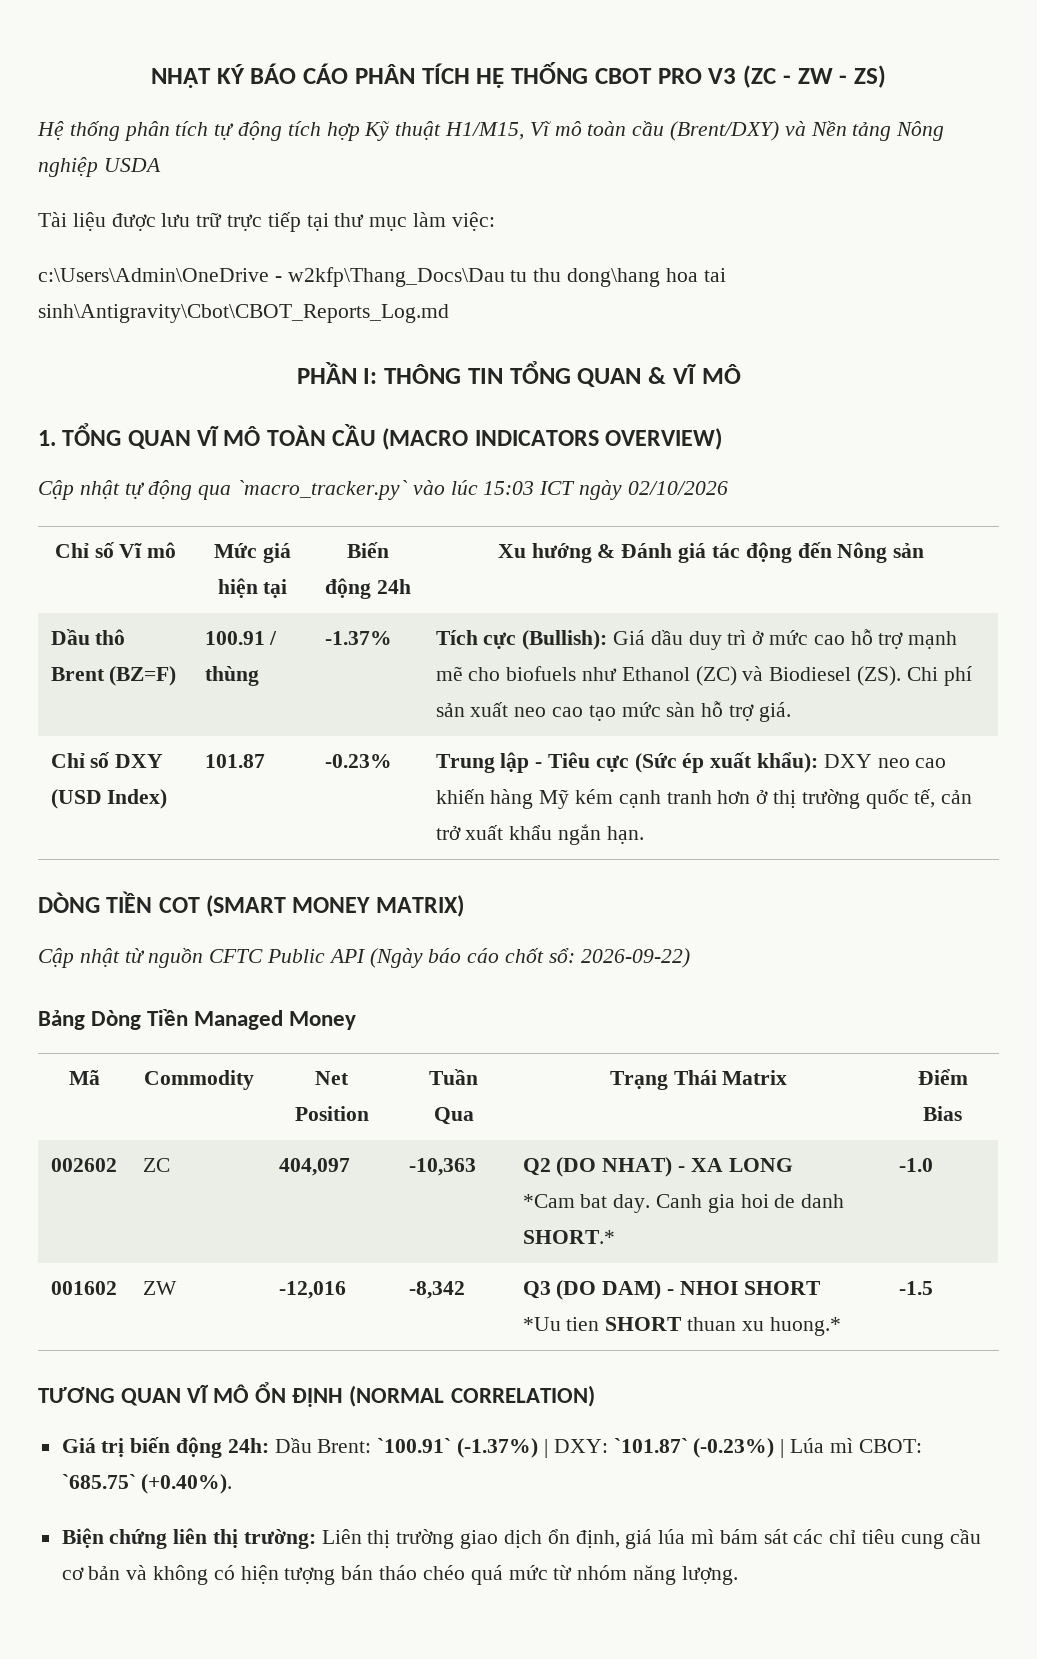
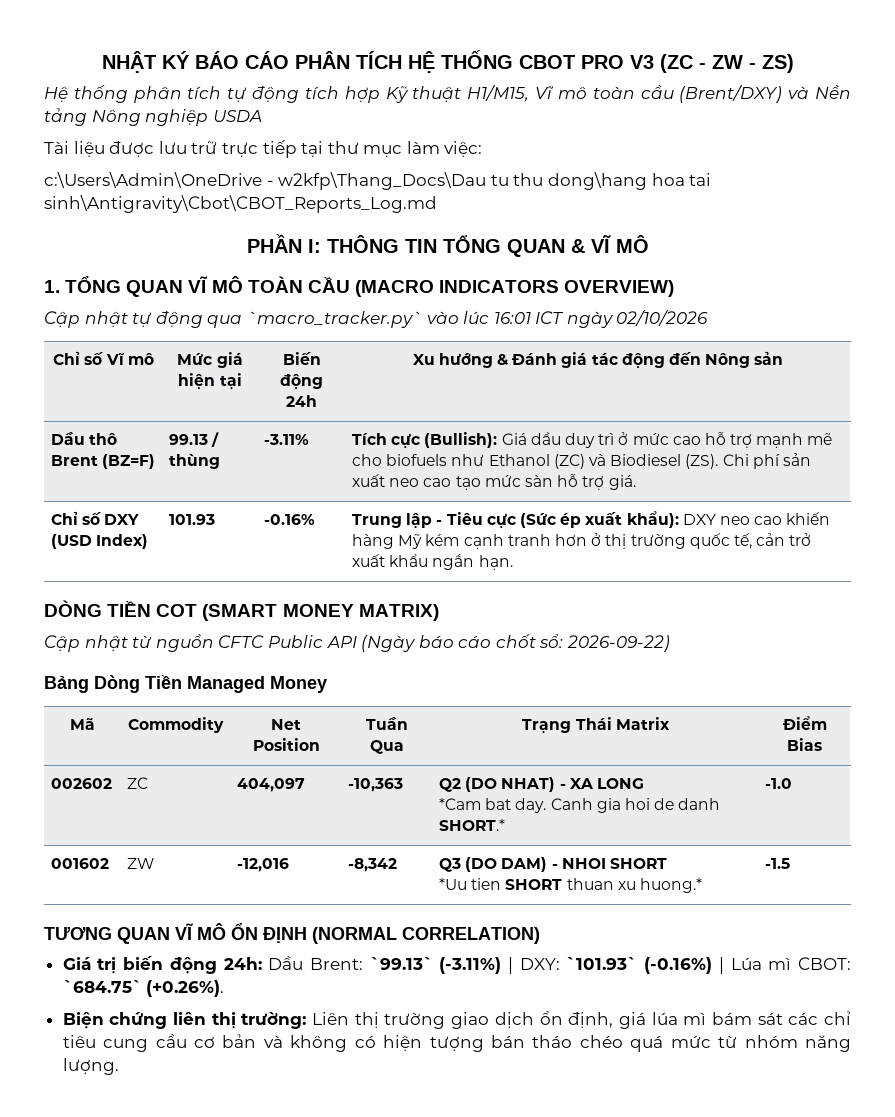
[483,481,535,495] 15:03 -> [493,312,531,324] 16:01
[204,631,265,645] 100.91 -> [169,434,209,445] 99.13
[324,631,392,645] -1.37% -> [264,434,310,445] -3.11%
[204,754,265,768] [324,754,392,768] 101.87 | -0.23% -> [169,514,216,525] [264,514,316,525] 101.93 | -0.16%
[377,1438,775,1458] `100.91` (-1.37%) | DXY: `101.87` (-0.23%) -> [369,957,713,974] `99.13` (-3.11%) | DXY: `101.93` (-0.16%)
[61,1474,233,1494] `685.75` (+0.40%). -> [62,980,225,997] `684.75` (+0.26%).

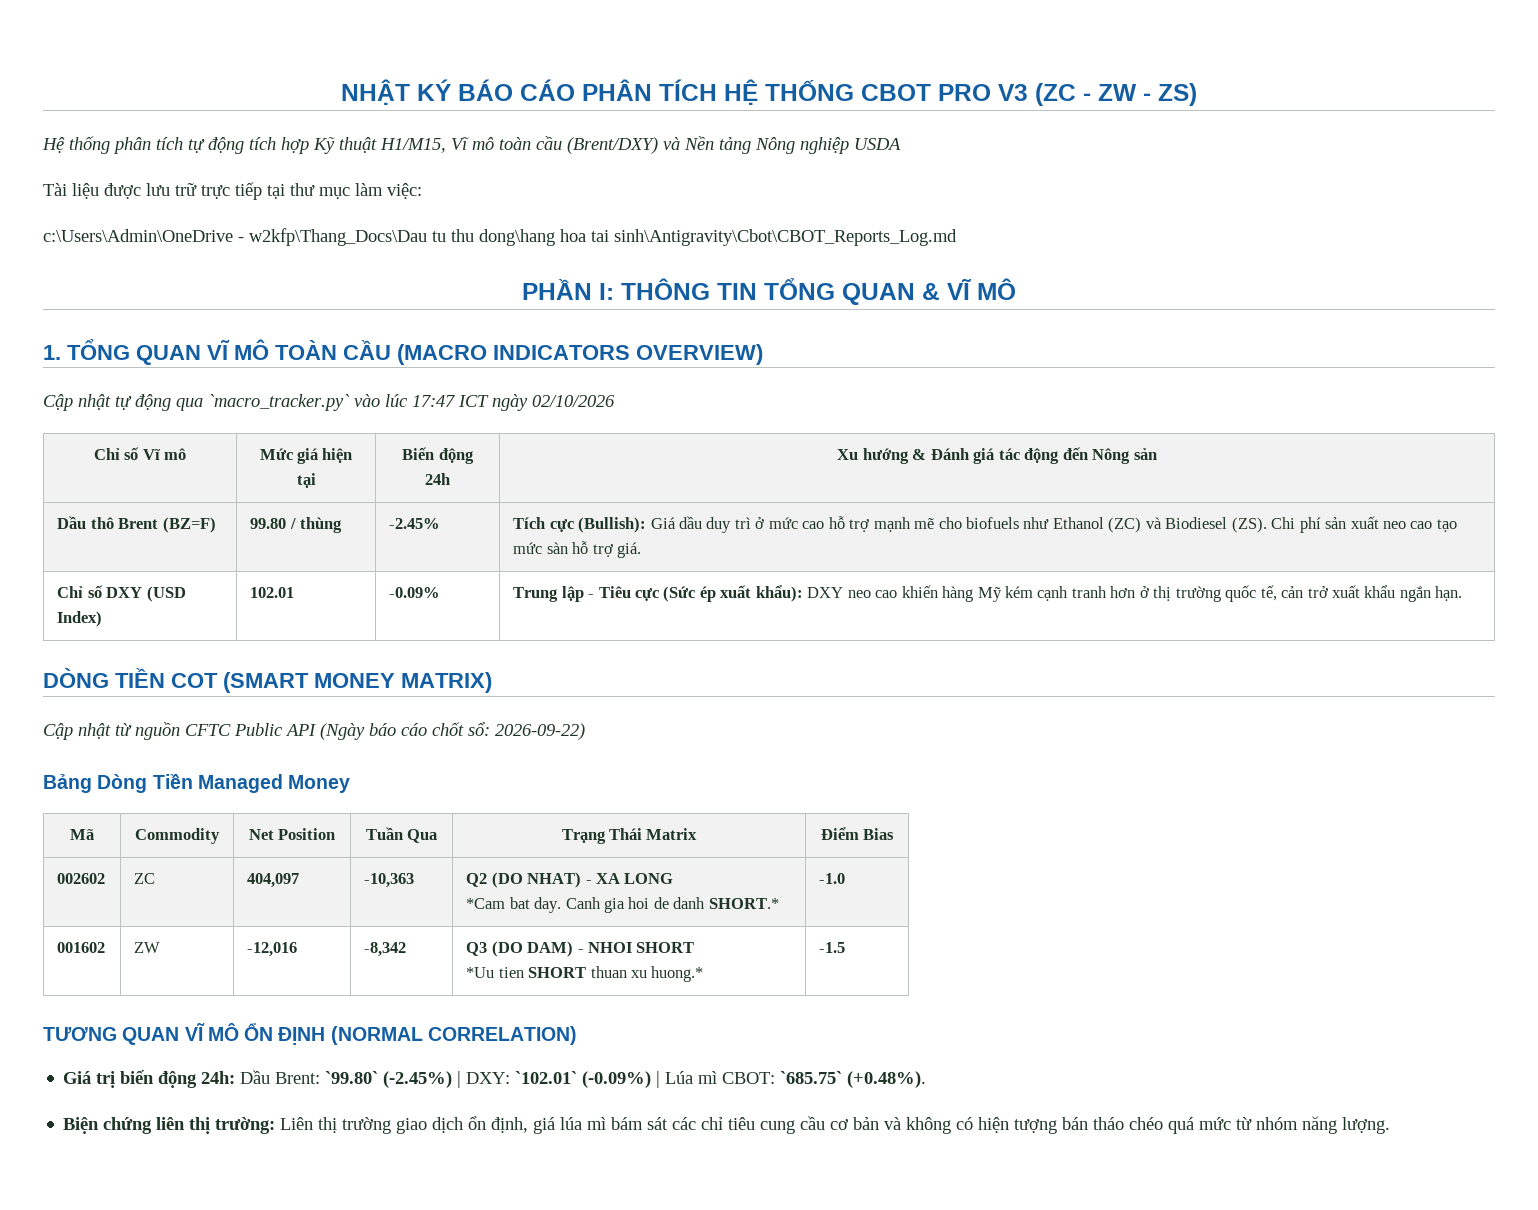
[493,312,531,324] 16:01 -> [412,395,455,407] 17:47
[169,434,209,445] 99.13 -> [250,518,287,529] 99.80
[264,434,310,445] -3.11% -> [389,518,441,529] -2.45%
[169,514,216,525] [264,514,316,525] 101.93 | -0.16% -> [250,587,295,598] [389,587,441,598] 102.01 | -0.09%
[369,957,713,974] `99.13` (-3.11%) | DXY: `101.93` (-0.16%) -> [325,1071,652,1088] `99.80` (-2.45%) | DXY: `102.01` (-0.09%)
[62,980,225,997] `684.75` (+0.26%). -> [780,1071,927,1088] `685.75` (+0.48%).

